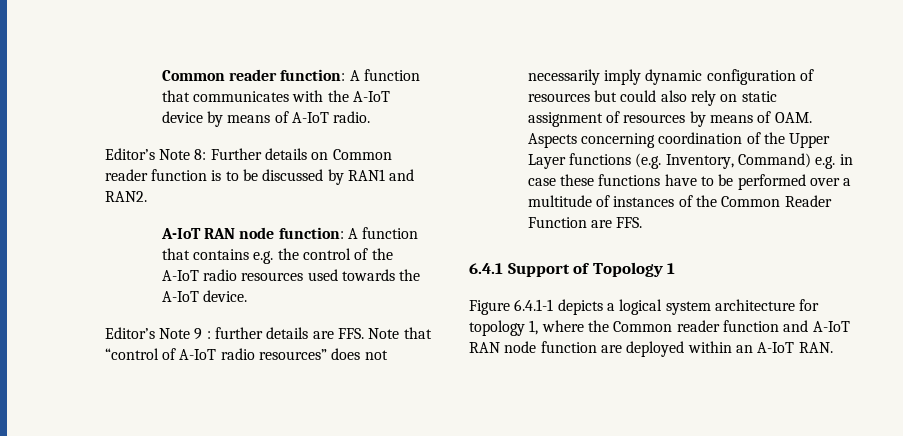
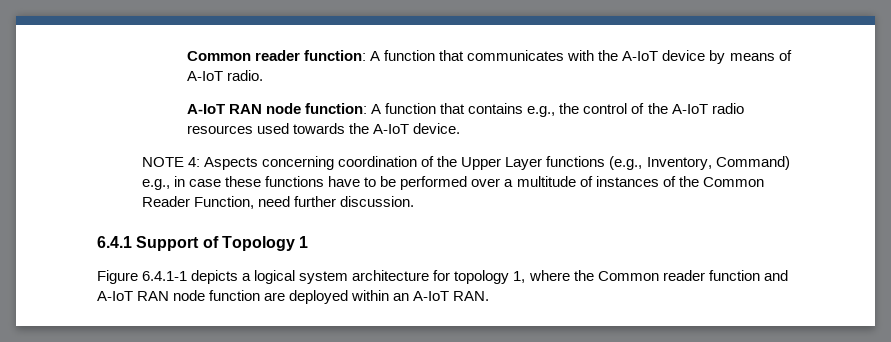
[104,148,392,160] [104,169,415,185] [104,191,147,202] // Editor’s Note 8: Further details on Common reader function is to be discussed by RAN1 and RAN2. -> (263, 75) none
[253,251,274,264] e.g. -> [527,106,556,117] e.g.,
[104,327,432,340] [104,348,388,360] [527,69,815,85] [527,90,777,106] [527,111,812,127] Editor’s Note 9 : further details are FFS. Note that “control of A-IoT radio resources” does not necessarily imply dynamic configuration of resources but could also rely on static assignment of resources by means of OAM. -> [141,157,201,167] NOTE 4:
[635,153,662,169] (e.g. -> [609,156,643,170] (e.g.,
[815,156,836,169] e.g. -> [141,179,170,190] e.g.,
[527,217,643,228] Function are FFS. -> [194,196,415,209] Function, need further discussion.

